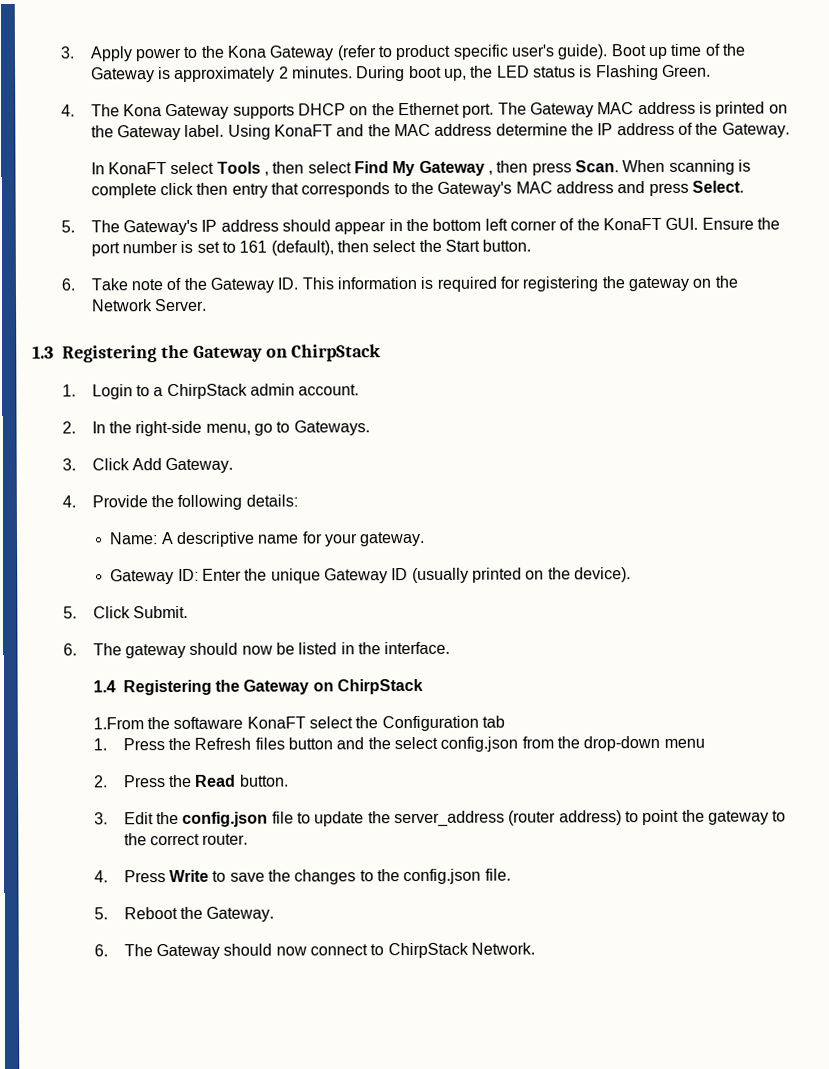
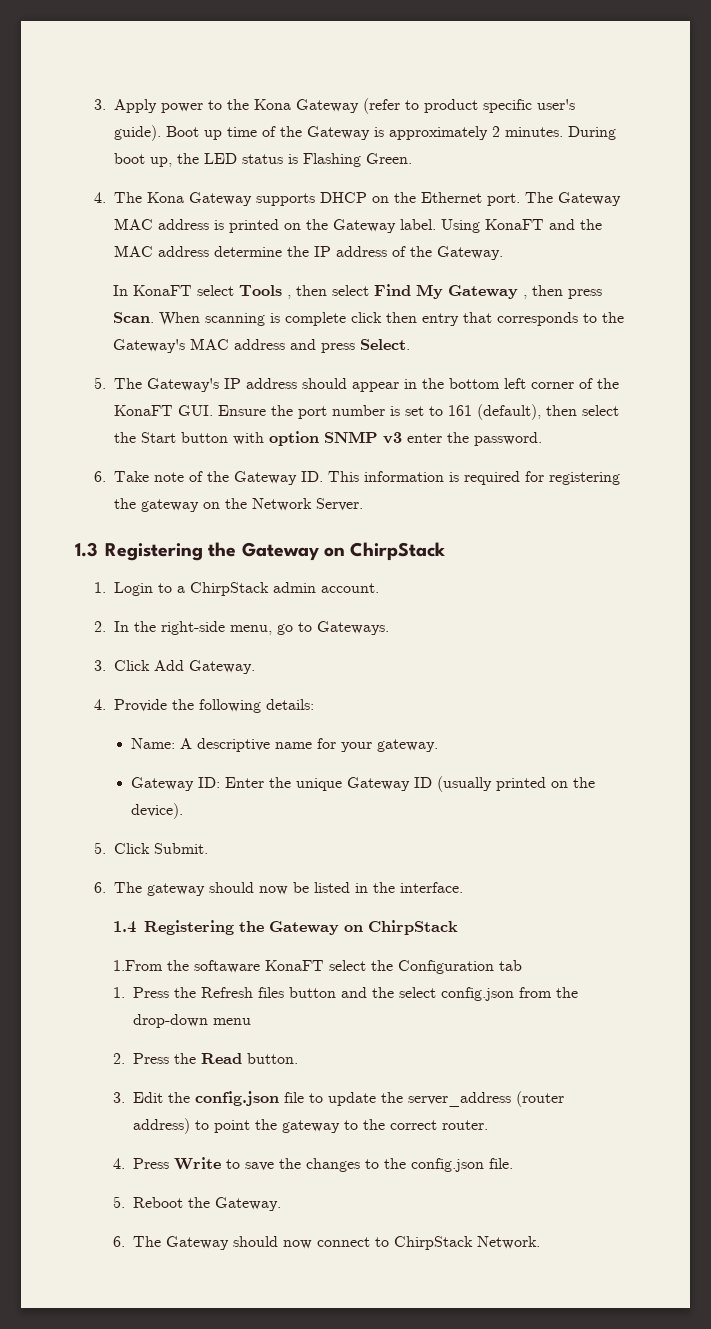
[482,239,532,252] button. -> [181,431,543,446] button with option SNMP v3 enter the password.

